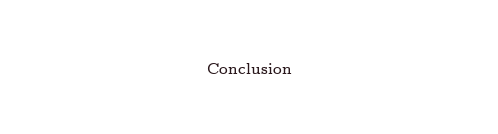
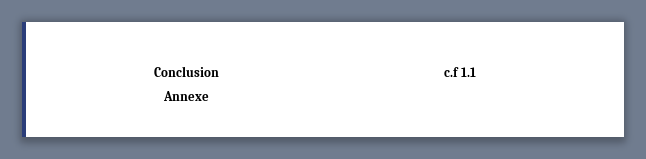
(292, 68) none -> [162,91,209,101] [444,67,476,77] // Annexe // c.f 1.1

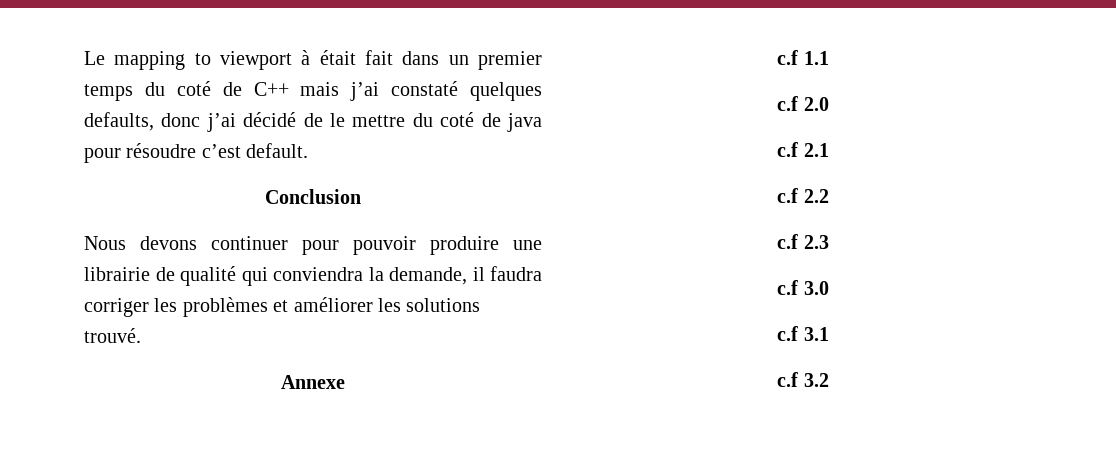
[153,66,219,77] [162,91,209,101] [444,67,476,77] Conclusion // Annexe // c.f 1.1 -> [84,50,542,70] [84,81,542,101] [84,112,542,132] [84,143,309,163] [265,189,361,204] [84,236,542,255] [84,266,542,286] [84,297,481,317] [84,328,141,343] [281,375,345,389] [777,50,829,65] [777,96,829,111] [777,142,829,157] [777,188,829,203] [777,234,829,249] [777,280,829,295] [777,326,829,341] [777,372,829,387] Le mapping to viewport à était fait dans un premier temps du coté de C++ mais j’ai constaté quelques defaults, donc j’ai décidé de le mettre du coté de java pour résoudre c’est default. // Conclusion // Nous devons continuer pour pouvoir produire une librairie de qualité qui conviendra la demande, il faudra corriger les problèmes et améliorer les solutions trouvé. // Annexe // c.f 1.1 // c.f 2.0 // c.f 2.1 // c.f 2.2 // c.f 2.3 // c.f 3.0 // c.f 3.1 // c.f 3.2

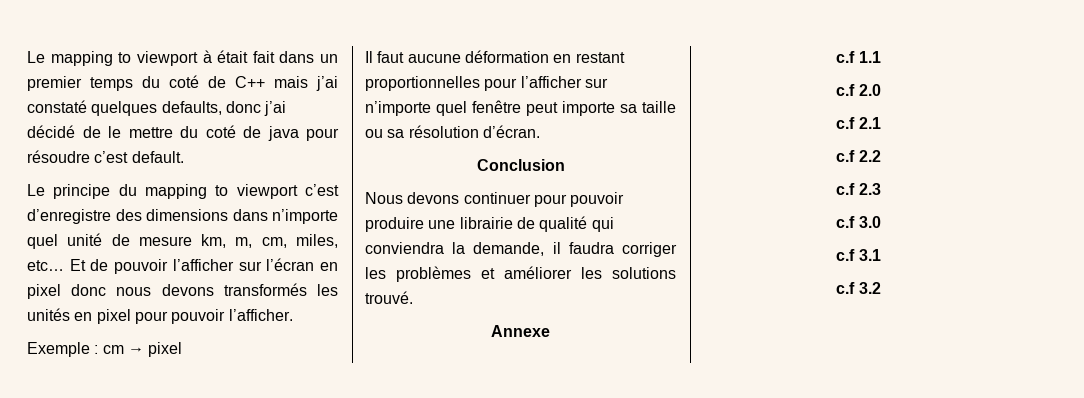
(309, 150) none -> [27,184,340,199] [27,209,338,224] [27,233,338,249] [27,258,339,274] [27,283,338,299] [27,308,293,324] [27,342,183,357] [365,50,625,63] [365,76,608,91] [365,100,676,116] [365,125,540,138] // Le principe du mapping to viewport c’est d’enregistre des dimensions dans n’importe quel unité de mesure km, m, cm, miles, etc… Et de pouvoir l’afficher sur l’écran en pixel donc nous devons transformés les unités en pixel pour pouvoir l’afficher. // Exemple : cm → pixel // Il faut aucune déformation en restant proportionnelles pour l’afficher sur n’importe quel fenêtre peut importe sa taille ou sa résolution d’écran.

